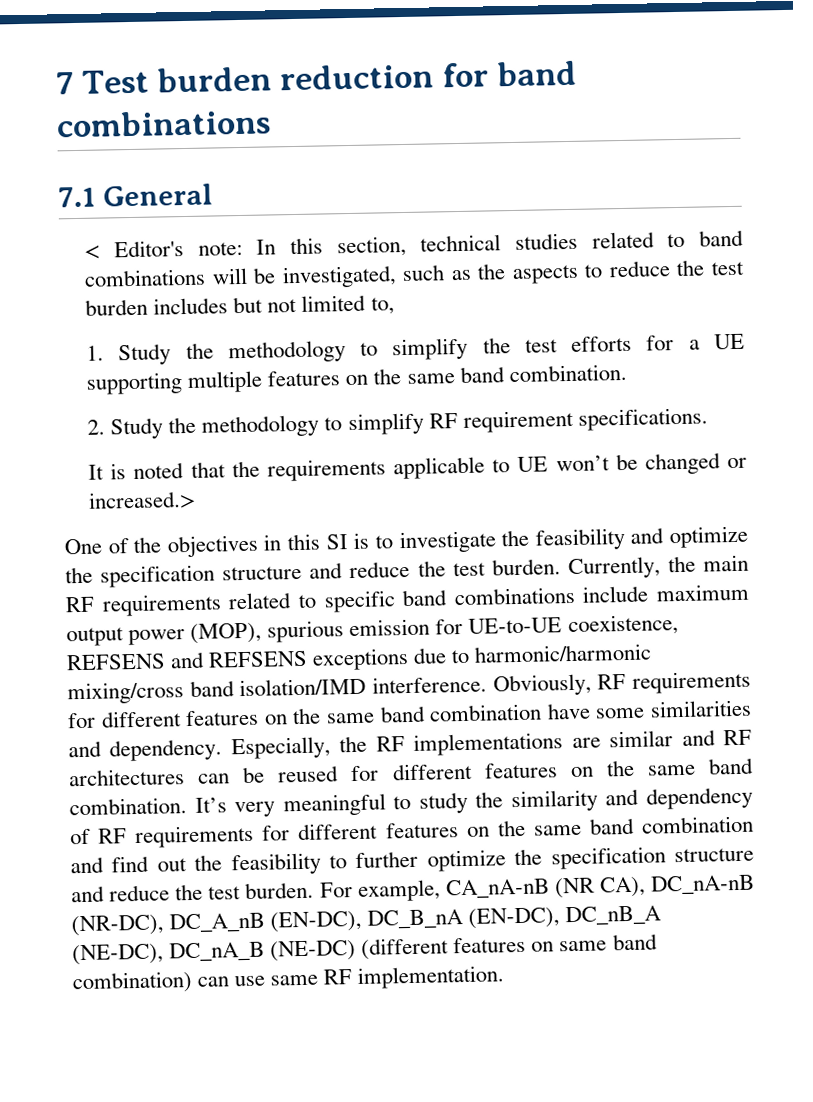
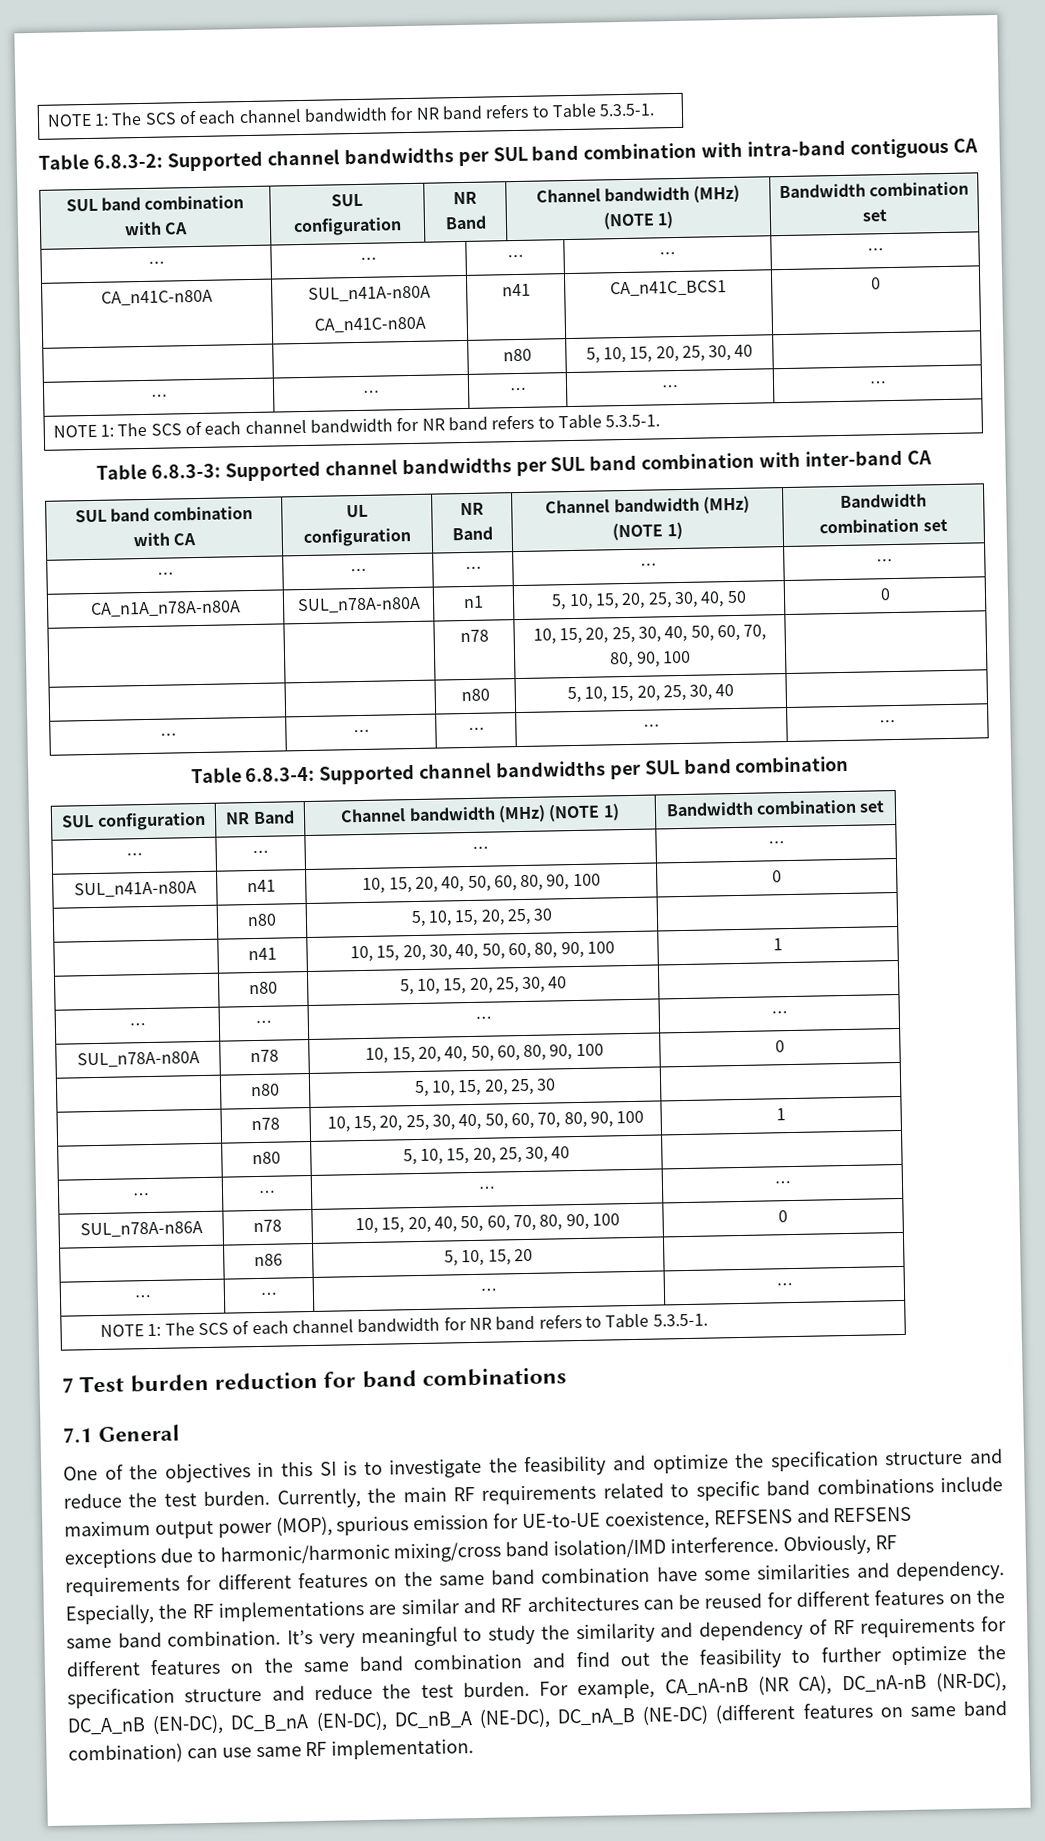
(56, 83) none -> [46,103,655,127] [38,137,978,172] [65,195,245,212] [123,221,189,236] [331,193,363,207] [293,217,402,237] [453,191,477,205] [444,215,487,230] [535,184,741,203] [602,211,675,230] [778,181,970,199] [861,209,888,222] [147,261,165,269] [360,257,377,265] [506,254,524,263] [659,252,676,260] [866,248,884,256] [101,289,213,306] [308,285,431,302] [313,316,426,333] [501,283,531,297] [610,280,727,297] [871,277,881,290] [502,348,532,362] [585,344,754,364] [150,394,168,402] [363,390,380,398] [509,387,527,396] [662,385,679,393] [868,381,887,389] [52,414,661,438] [96,449,932,482] [74,505,254,523] [132,532,197,547] [346,504,368,518] [303,528,411,548] [460,502,484,516] [451,526,493,541] [545,495,750,514] [612,521,683,541] [840,493,927,508] [819,518,948,534] [156,572,174,580] [349,568,367,577] [464,566,482,575] [640,563,657,571] [876,559,893,567] [90,600,241,618] [296,596,421,614] [463,595,484,609] [551,590,747,611] [879,588,891,601] [459,629,489,643] [532,624,767,645] [610,650,691,669] [460,688,490,702] [566,683,735,704] [159,733,177,741] [352,729,370,738] [467,727,485,735] [643,724,660,732] [879,720,896,728] [190,755,850,785] [61,811,206,831] [225,810,295,825] [340,803,620,823] [665,799,886,817] [125,853,143,861] [252,850,269,859] [472,846,489,854] [767,841,785,849] [73,881,197,898] [247,879,276,893] [362,873,601,894] [772,870,782,883] [247,913,277,927] [410,908,554,928] [248,947,277,961] [350,941,615,963] [773,938,783,951] [249,981,278,995] [399,976,568,996] [128,1023,146,1031] [255,1020,272,1028] [475,1016,492,1024] [770,1011,788,1019] [76,1051,200,1068] [250,1049,279,1063] [365,1043,604,1064] [775,1040,785,1053] [251,1083,280,1097] [413,1078,557,1098] [251,1117,280,1131] [326,1110,645,1133] [776,1108,786,1121] [252,1151,281,1165] [402,1146,571,1166] [132,1193,150,1201] [259,1190,276,1198] [478,1186,496,1194] [773,1181,792,1189] [79,1221,203,1238] [253,1219,282,1233] [355,1213,620,1235] [778,1210,788,1223] [254,1253,283,1267] [444,1248,533,1267] [133,1295,152,1303] [260,1292,278,1300] [480,1288,497,1296] [775,1283,793,1291] [100,1313,708,1337] NOTE 1: The SCS of each channel bandwidth for NR band refers to Table 5.3.5-1. // Table 6.8.3-2: Supported channel bandwidths per SUL band combination with intra-band contiguous CA // SUL band combination with CA | SUL configuration | NR Band | Channel bandwidth (MHz) (NOTE 1) | Bandwidth combination set // … | … | … | … | … // CA_n41C-n80A | SUL_n41A-n80A // CA_n41C-n80A | n41 | CA_n41C_BCS1 | 0 // | | n80 | 5, 10, 15, 20, 25, 30, 40 | // … | … | … | … | … // NOTE 1: The SCS of each channel bandwidth for NR band refers to Table 5.3.5-1. // Table 6.8.3-3: Supported channel bandwidths per SUL band combination with inter-band CA // SUL band combination with CA | UL configuration | NR Band | Channel bandwidth (MHz) (NOTE 1) | Bandwidth combination set // … | … | … | … | … // CA_n1A_n78A-n80A | SUL_n78A-n80A | n1 | 5, 10, 15, 20, 25, 30, 40, 50 | 0 // | | n78 | 10, 15, 20, 25, 30, 40, 50, 60, 70, 80, 90, 100 | // | | n80 | 5, 10, 15, 20, 25, 30, 40 | // … | … | … | … | … // Table 6.8.3-4: Supported channel bandwidths per SUL band combination // SUL configuration | NR Band | Channel bandwidth (MHz) (NOTE 1) | Bandwidth combination set // … | … | … | … // SUL_n41A-n80A | n41 | 10, 15, 20, 40, 50, 60, 80, 90, 100 | 0 // | n80 | 5, 10, 15, 20, 25, 30 | // | n41 | 10, 15, 20, 30, 40, 50, 60, 80, 90, 100 | 1 // | n80 | 5, 10, 15, 20, 25, 30, 40 | // … | … | … | … // SUL_n78A-n80A | n78 | 10, 15, 20, 40, 50, 60, 80, 90, 100 | 0 // | n80 | 5, 10, 15, 20, 25, 30 | // | n78 | 10, 15, 20, 25, 30, 40, 50, 60, 70, 80, 90, 100 | 1 // | n80 | 5, 10, 15, 20, 25, 30, 40 | // … | … | … | … // SUL_n78A-n86A | n78 | 10, 15, 20, 40, 50, 60, 70, 80, 90, 100 | 0 // | n86 | 5, 10, 15, 20 | // … | … | … | … // NOTE 1: The SCS of each channel bandwidth for NR band refers to Table 5.3.5-1. //
[84,229,744,259] [84,259,744,289] [85,294,395,316] [86,333,745,366] [86,363,627,395] [87,407,708,440] [88,452,748,482] [88,490,197,510] // < Editor's note: In this section, technical studies related to band combinations will be investigated, such as the aspects to reduce the test burden includes but not limited to, // 1. Study the methodology to simplify the test efforts for a UE supporting multiple features on the same band combination. // 2. Study the methodology to simplify RF requirement specifications. // It is noted that the requirements applicable to UE won’t be changed or increased.> -> (181, 1433) none

